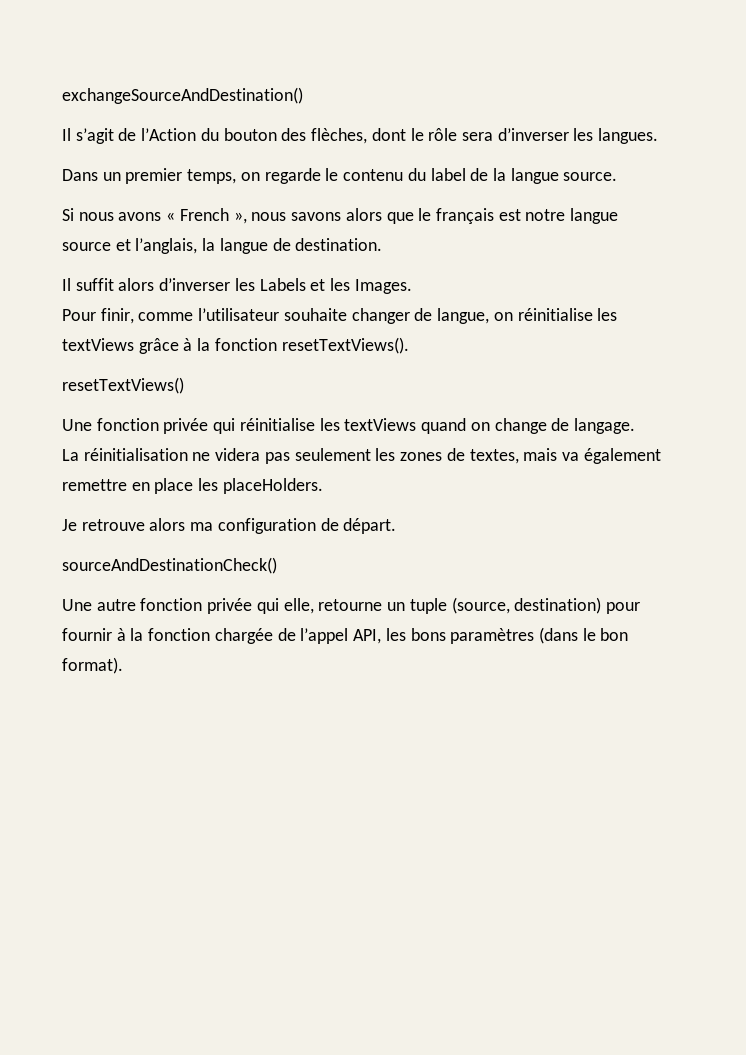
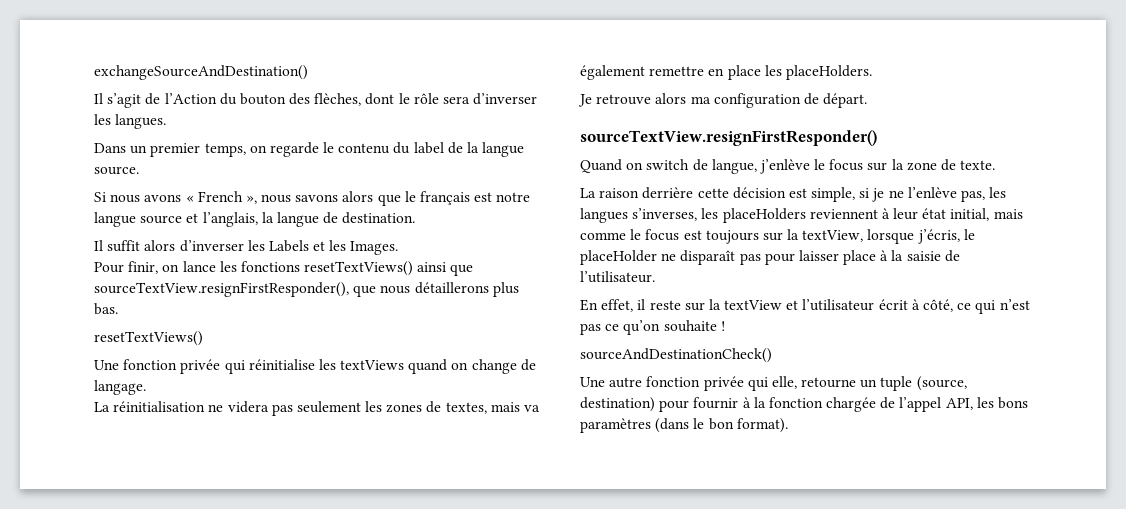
[138,308,618,324] [62,337,409,354] comme l’utilisateur souhaite changer de langue, on réinitialise les textViews grâce à la fonction resetTextViews(). -> [162,261,474,276] [94,282,519,297] [94,303,118,315] on lance les fonctions resetTextViews() ainsi que sourceTextView.resignFirstResponder(), que nous détaillerons plus bas.
(397, 526) none -> [580,130,877,146] [580,159,996,174] [580,187,1007,202] [580,208,1023,223] [580,229,975,244] [580,250,960,265] [580,271,655,283] [580,299,1030,314] [580,320,725,335] // sourceTextView.resignFirstResponder() // Quand on switch de langue, j’enlève le focus sur la zone de texte. // La raison derrière cette décision est simple, si je ne l’enlève pas, les langues s’inverses, les placeHolders reviennent à leur état initial, mais comme le focus est toujours sur la textView, lorsque j’écris, le placeHolder ne disparaît pas pour laisser place à la saisie de l’utilisateur. // En effet, il reste sur la textView et l’utilisateur écrit à côté, ce qui n’est pas ce qu’on souhaite !

